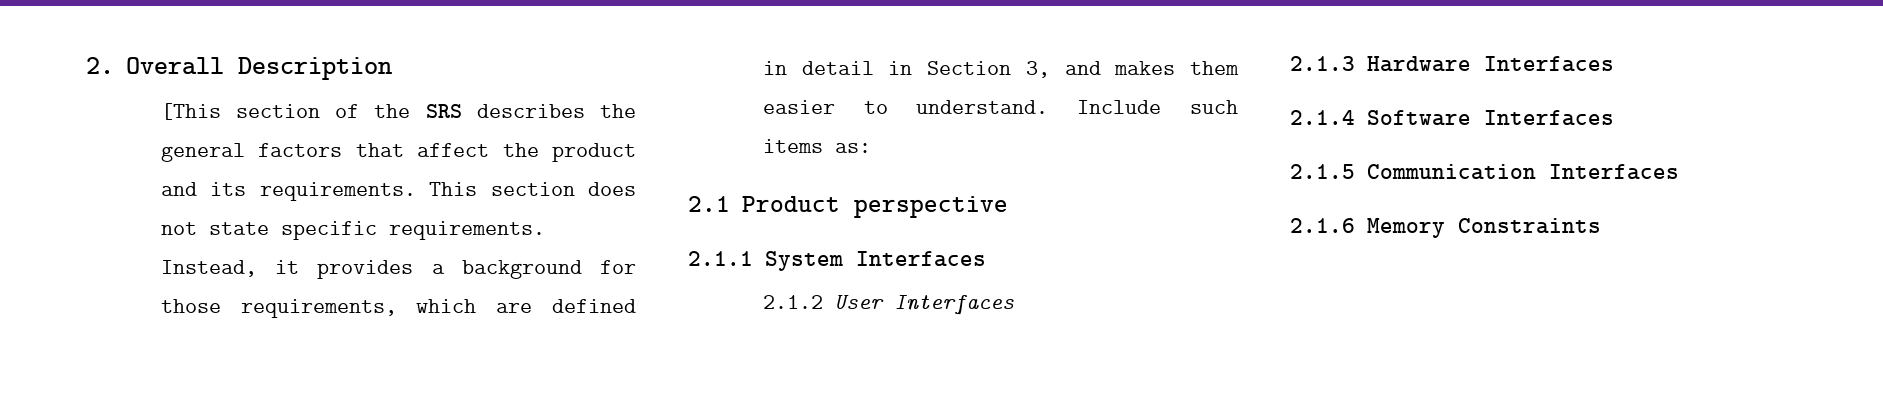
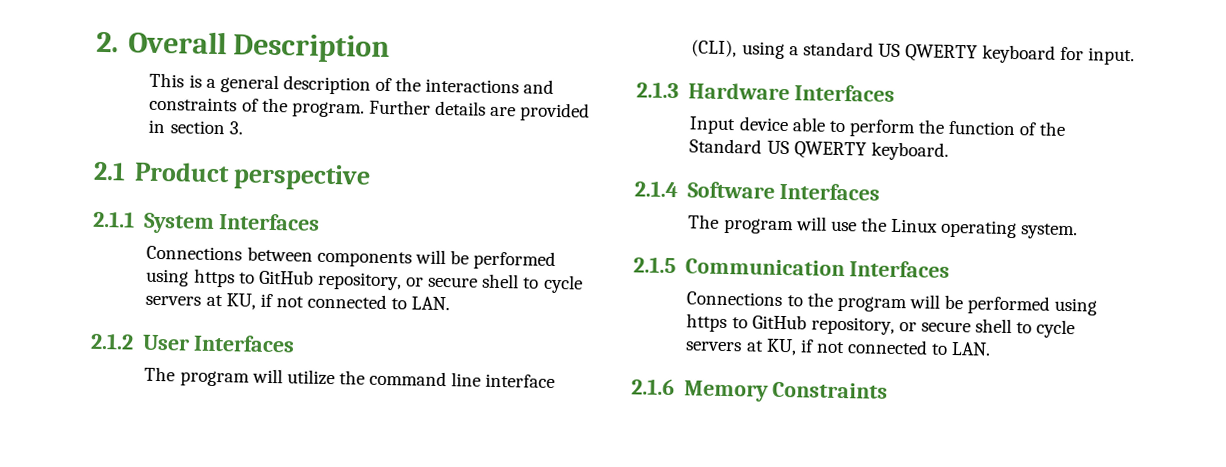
[160,103,636,120] [160,143,636,162] [160,182,636,201] [160,221,545,240] [160,260,636,279] [160,299,637,318] [762,61,1239,78] [762,100,1238,114] [762,139,871,153] [This section of the SRS describes the general factors that affect the product and its requirements. This section does not state specific requirements. Instead, it provides a background for those requirements, which are defined in detail in Section 3, and makes them easier to understand. Include such items as: -> [149,72,555,95] [149,96,591,122] [148,119,243,135] This is a general description of the interactions and constraints of the program. Further details are provided in section 3.
[762,295,1015,315] [1290,56,1614,72] [1290,110,1614,126] [1290,164,1679,180] 2.1.2 User Interfaces // 2.1.3 Hardware Interfaces // 2.1.4 Software Interfaces // 2.1.5 Communication Interfaces -> [146,245,557,271] [146,268,583,294] [145,293,451,311] [90,332,296,353] [144,366,556,389] [691,39,1136,66] [636,81,896,102] [689,116,1067,138] [689,138,949,161] [634,180,881,201] [688,214,1079,240] [633,256,951,278] [686,291,1098,316] [686,313,1076,339] [685,338,992,356] Connections between components will be performed using https to GitHub repository, or secure shell to cycle servers at KU, if not connected to LAN. // 2.1.2 User Interfaces // The program will utilize the command line interface (CLI), using a standard US QWERTY keyboard for input. // 2.1.3 Hardware Interfaces // Input device able to perform the function of the Standard US QWERTY keyboard. // 2.1.4 Software Interfaces // The program will use the Linux operating system. // 2.1.5 Communication Interfaces // Connections to the program will be performed using https to GitHub repository, or secure shell to cycle servers at KU, if not connected to LAN.

